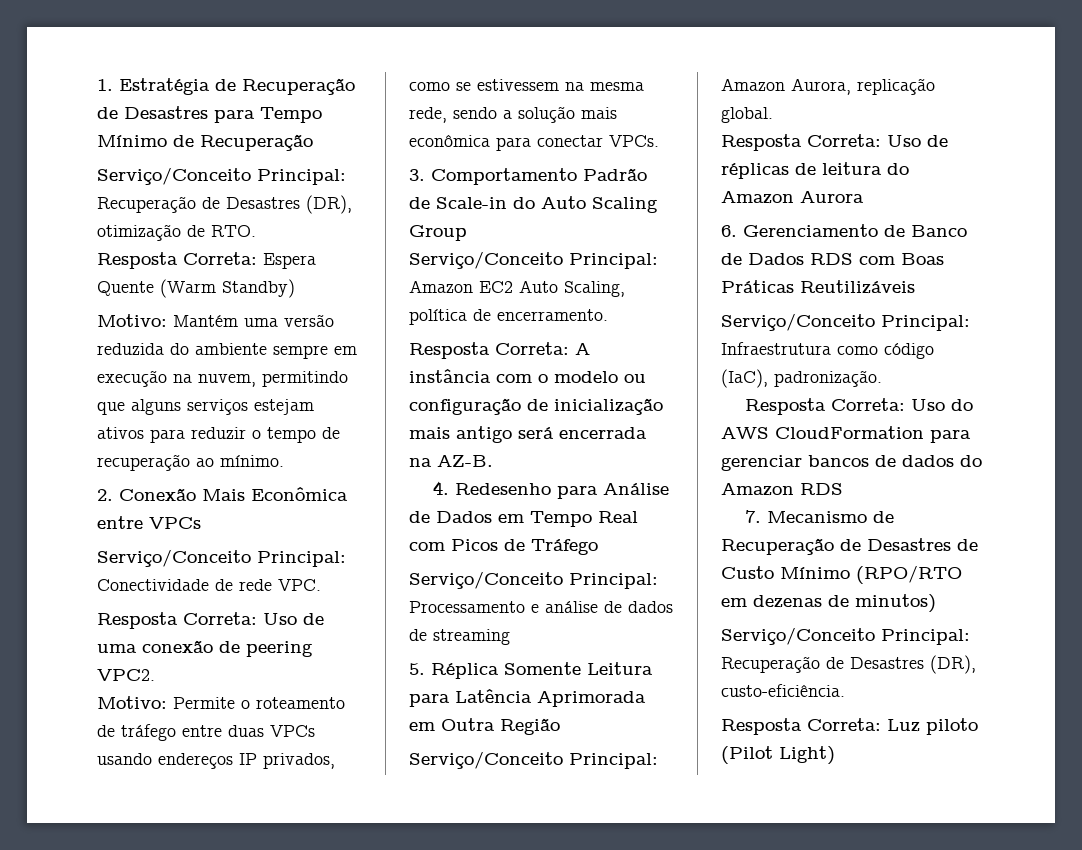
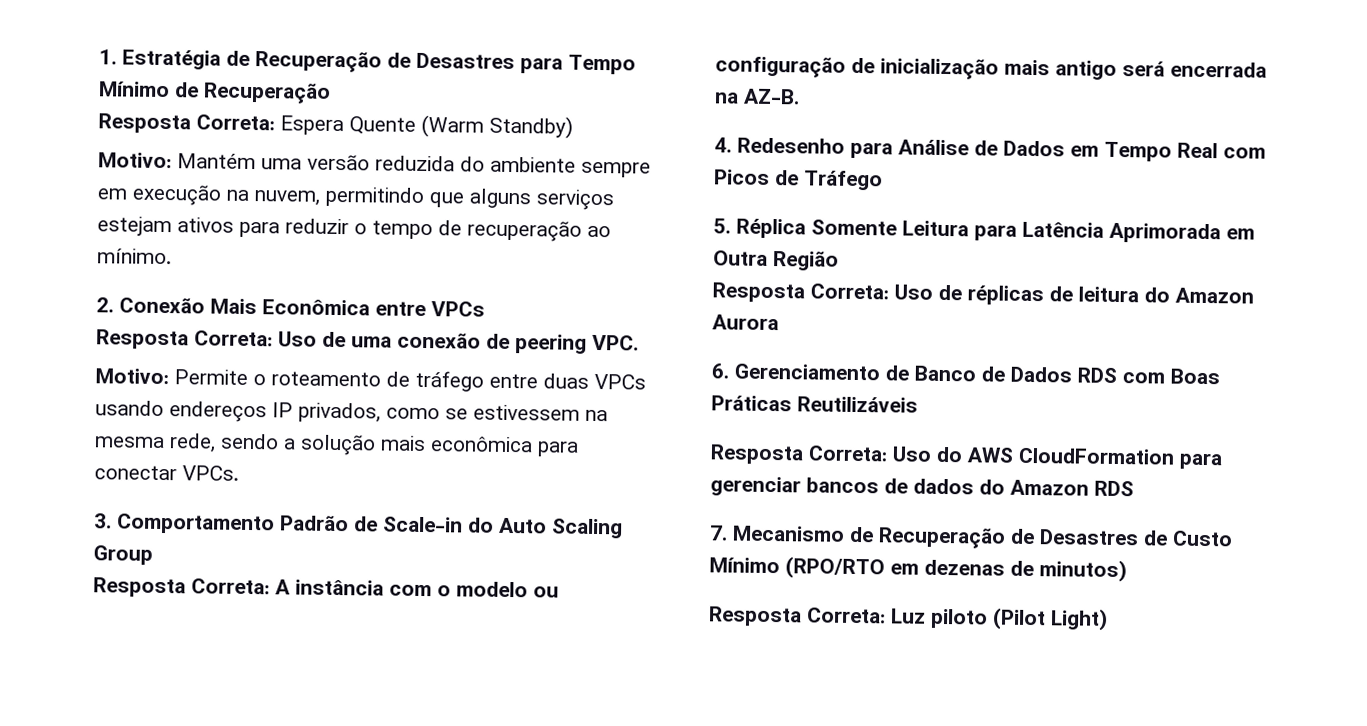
[97,167,346,185] [97,195,352,214] [97,224,256,241] // Serviço/Conceito Principal: Recuperação de Desastres (DR), otimização de RTO. -> (331, 93) none
[97,549,346,567] [97,579,321,591] // Serviço/Conceito Principal: Conectividade de rede VPC. -> (485, 309) none
[97,669,155,681] VPC2. -> [592,334,639,351] VPC.
[409,251,658,269] [409,280,625,297] [409,309,608,325] // Serviço/Conceito Principal: Amazon EC2 Auto Scaling, política de encerramento. -> (153, 555) none
[409,571,658,589] [409,601,673,613] [409,629,510,645] // Serviço/Conceito Principal: Processamento e análise de dados de streaming -> (883, 180) none
[409,751,658,769] [721,78,935,95] [721,107,773,123] // Serviço/Conceito Principal: Amazon Aurora, replicação global. -> (839, 261) none
[721,313,970,331] [721,342,934,359] [721,369,882,388] // Serviço/Conceito Principal: Infraestrutura como código (IaC), padronização. -> (918, 404) none
[721,627,970,645] [721,655,976,674] [721,684,845,697] // Serviço/Conceito Principal: Recuperação de Desastres (DR), custo-eficiência. -> (1127, 571) none

